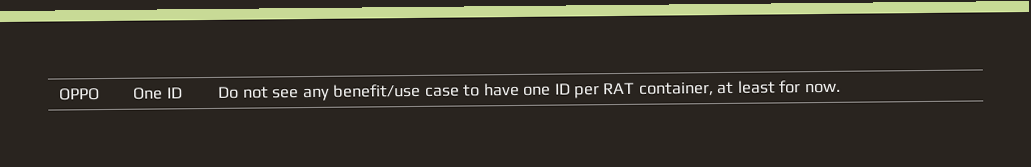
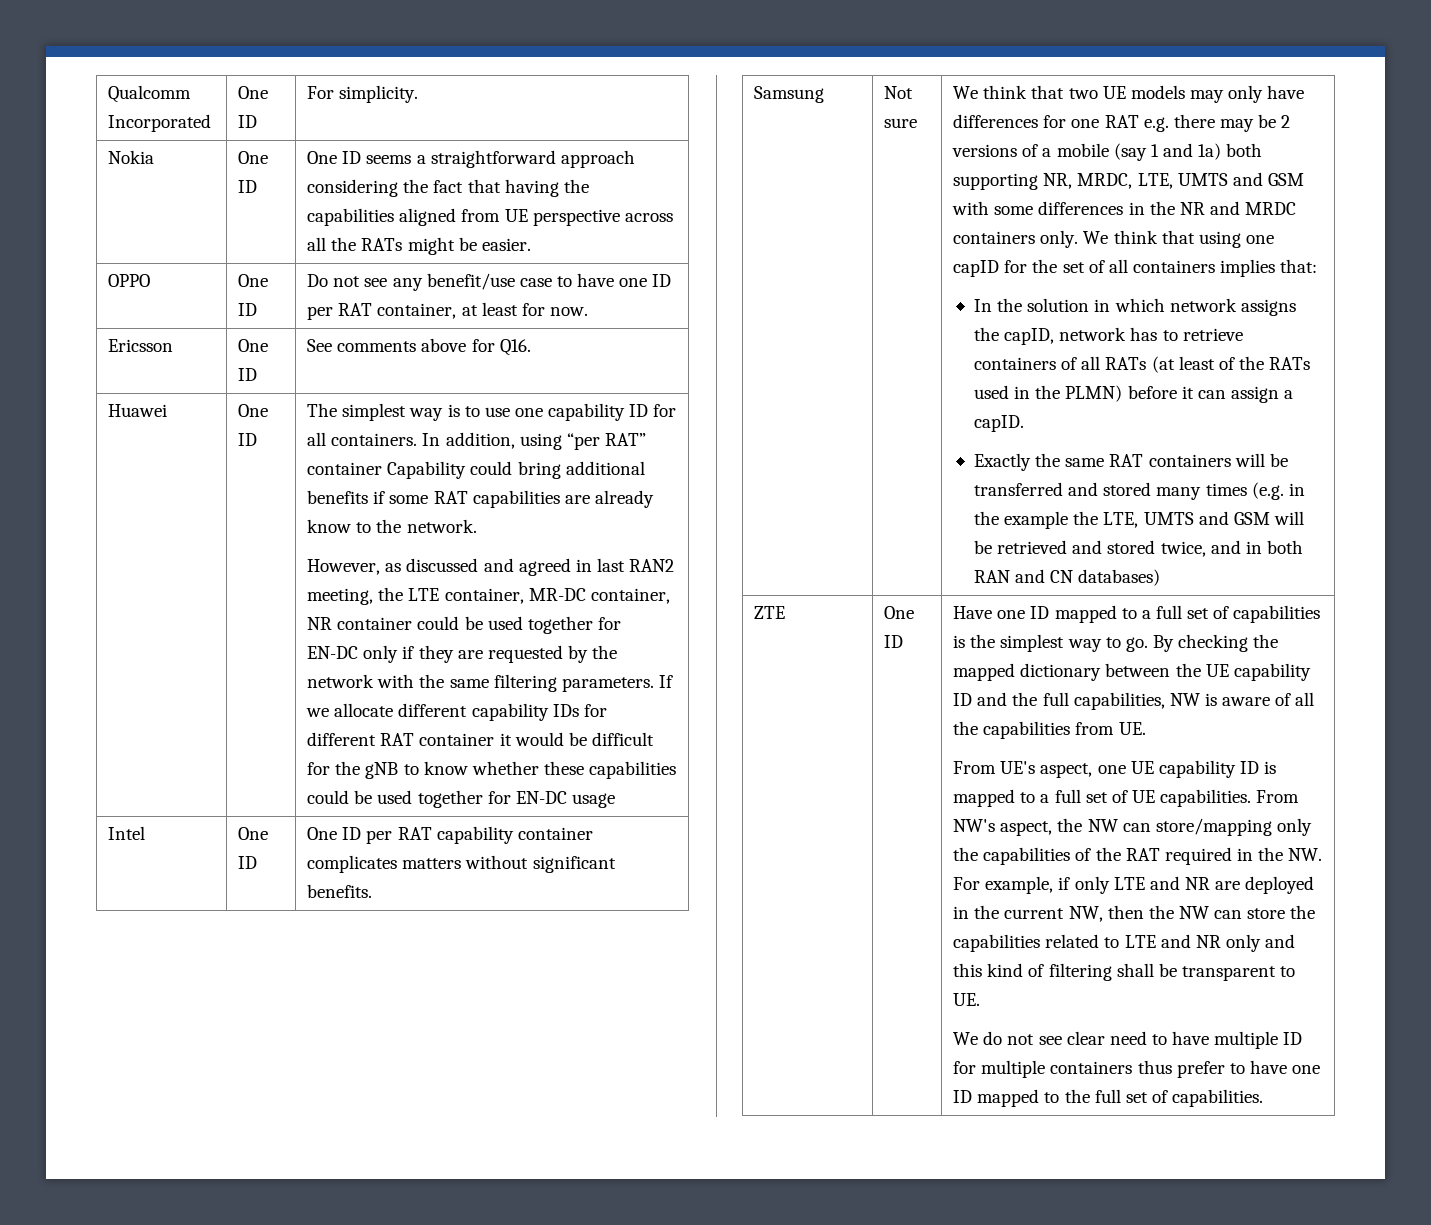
(59, 94) none -> [108,85,192,103] [108,114,212,132] [238,86,269,99] [238,115,258,128] [307,85,419,103] [108,150,155,164] [238,151,269,164] [238,180,258,193] [307,150,635,168] [307,179,589,197] [307,208,673,226] [307,237,531,255] Qualcomm Incorporated | One ID | For simplicity. // Nokia | One ID | One ID seems a straightforward approach considering the fact that having the capabilities aligned from UE perspective across all the RATs might be easier. //
(841, 88) none -> [108,339,174,352] [238,339,269,352] [238,368,258,381] [307,338,531,356] [108,404,168,417] [238,404,269,417] [238,433,258,446] [307,403,677,421] [307,432,646,450] [307,461,645,479] [307,490,654,508] [307,519,477,533] [307,558,675,576] [307,587,670,605] [307,616,621,634] [307,645,618,663] [307,674,673,692] [306,703,607,721] [307,732,654,746] [307,761,677,779] [307,790,615,808] [108,826,146,840] [238,827,269,840] [238,856,258,869] [307,826,593,844] [307,855,616,873] [307,884,373,898] [754,86,825,103] [884,86,914,99] [884,118,918,128] [953,85,1305,103] [953,114,1291,132] [952,143,1263,161] [953,172,1304,190] [952,201,1297,215] [953,230,1274,248] [953,259,1318,277] [974,298,1296,316] [974,327,1243,345] [974,356,1311,373] [974,385,1294,403] [974,415,1025,432] [974,453,1288,471] [974,482,1305,500] [974,511,1304,529] [974,540,1303,557] [974,569,1161,586] [754,606,786,619] [884,606,915,619] [884,635,904,648] [953,605,1321,623] [953,634,1279,652] [953,663,1311,681] [953,692,1315,710] [953,721,1146,739] [953,760,1277,778] [953,789,1300,807] [953,818,1312,836] [953,847,1323,865] [953,876,1315,894] [953,905,1316,922] [953,934,1296,952] [953,963,1296,981] [953,993,981,1006] [953,1031,1303,1049] [953,1060,1321,1078] [953,1089,1264,1107] // Ericsson | One ID | See comments above for Q16. // Huawei | One ID | The simplest way is to use one capability ID for all containers. In addition, using “per RAT” container Capability could bring additional benefits if some RAT capabilities are already know to the network. // However, as discussed and agreed in last RAN2 meeting, the LTE container, MR-DC container, NR container could be used together for EN-DC only if they are requested by the network with the same filtering parameters. If we allocate different capability IDs for different RAT container it would be difficult for the gNB to know whether these capabilities could be used together for EN-DC usage // Intel | One ID | One ID per RAT capability container complicates matters without significant benefits. // Samsung | Not sure | We think that two UE models may only have differences for one RAT e.g. there may be 2 versions of a mobile (say 1 and 1a) both supporting NR, MRDC, LTE, UMTS and GSM with some differences in the NR and MRDC containers only. We think that using one capID for the set of all containers implies that: // In the solution in which network assigns the capID, network has to retrieve containers of all RATs (at least of the RATs used in the PLMN) before it can assign a capID. // Exactly the same RAT containers will be transferred and stored many times (e.g. in the example the LTE, UMTS and GSM will be retrieved and stored twice, and in both RAN and CN databases) // ZTE | One ID | Have one ID mapped to a full set of capabilities is the simplest way to go. By checking the mapped dictionary between the UE capability ID and the full capabilities, NW is aware of all the capabilities from UE. // From UE's aspect, one UE capability ID is mapped to a full set of UE capabilities. From NW's aspect, the NW can store/mapping only the capabilities of the RAT required in the NW. For example, if only LTE and NR are deployed in the current NW, then the NW can store the capabilities related to LTE and NR only and this kind of filtering shall be transparent to UE. // We do not see clear need to have multiple ID for multiple containers thus prefer to have one ID mapped to the full set of capabilities.

